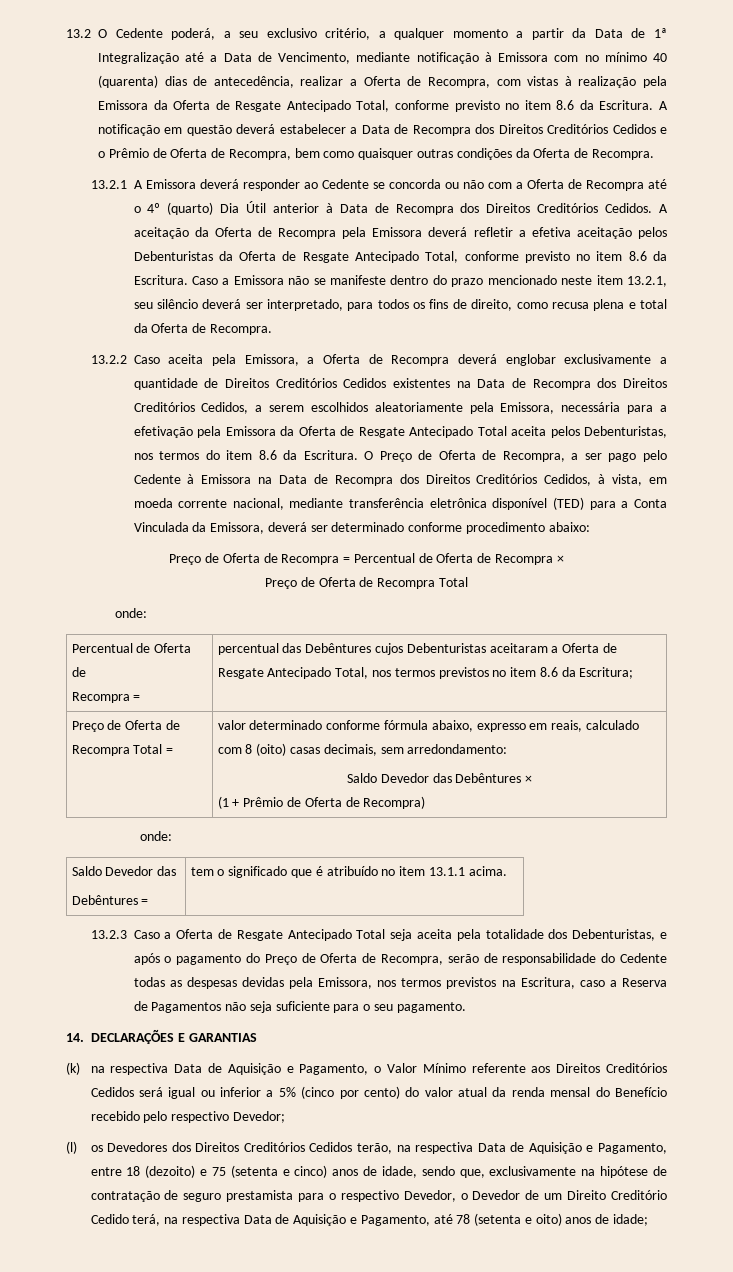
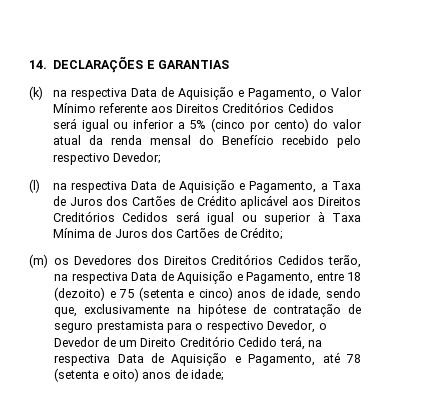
[66,28,667,40] [98,52,668,64] [98,75,668,88] [98,100,668,112] [98,124,667,136] [98,148,654,160] [90,179,667,191] [133,201,669,215] [133,227,667,239] [133,251,667,263] [133,275,667,287] [133,299,667,311] [133,323,272,335] [90,354,667,366] [133,378,667,390] [133,402,668,414] [133,426,667,438] [133,450,667,462] [133,474,667,486] [133,497,667,510] [133,522,590,534] [169,553,564,565] [265,577,468,589] [115,608,148,618] [71,643,192,653] [71,667,86,677] [71,692,141,703] [217,643,617,655] [217,667,634,679] [71,720,181,732] [71,744,174,756] [217,720,639,732] [217,743,508,756] [346,773,533,783] [217,796,426,809] [139,831,172,841] [71,866,177,876] [71,895,149,905] [190,866,507,878] [90,929,668,941] [133,953,668,965] [133,977,667,989] [133,1001,466,1013] 13.2 O Cedente poderá, a seu exclusivo critério, a qualquer momento a partir da Data de 1ª Integralização até a Data de Vencimento, mediante notificação à Emissora com no mínimo 40 (quarenta) dias de antecedência, realizar a Oferta de Recompra, com vistas à realização pela Emissora da Oferta de Resgate Antecipado Total, conforme previsto no item 8.6 da Escritura. A notificação em questão deverá estabelecer a Data de Recompra dos Direitos Creditórios Cedidos e o Prêmio de Oferta de Recompra, bem como quaisquer outras condições da Oferta de Recompra. // 13.2.1 A Emissora deverá responder ao Cedente se concorda ou não com a Oferta de Recompra até o 4º (quarto) Dia Útil anterior à Data de Recompra dos Direitos Creditórios Cedidos. A aceitação da Oferta de Recompra pela Emissora deverá refletir a efetiva aceitação pelos Debenturistas da Oferta de Resgate Antecipado Total, conforme previsto no item 8.6 da Escritura. Caso a Emissora não se manifeste dentro do prazo mencionado neste item 13.2.1, seu silêncio deverá ser interpretado, para todos os fins de direito, como recusa plena e total da Oferta de Recompra. // 13.2.2 Caso aceita pela Emissora, a Oferta de Recompra deverá englobar exclusivamente a quantidade de Direitos Creditórios Cedidos existentes na Data de Recompra dos Direitos Creditórios Cedidos, a serem escolhidos aleatoriamente pela Emissora, necessária para a efetivação pela Emissora da Oferta de Resgate Antecipado Total aceita pelos Debenturistas, nos termos do item 8.6 da Escritura. O Preço de Oferta de Recompra, a ser pago pelo Cedente à Emissora na Data de Recompra dos Direitos Creditórios Cedidos, à vista, em moeda corrente nacional, mediante transferência eletrônica disponível (TED) para a Conta Vinculada da Emissora, deverá ser determinado conforme procedimento abaixo: // Preço de Oferta de Recompra = Percentual de Oferta de Recompra × // Preço de Oferta de Recompra Total // onde: // Percentual de Oferta de // Recompra = | percentual das Debêntures cujos Debenturistas aceitaram a Oferta de Resgate Antecipado Total, nos termos previstos no item 8.6 da Escritura; // Preço de Oferta de Recompra Total = | valor determinado conforme fórmula abaixo, expresso em reais, calculado com 8 (oito) casas decimais, sem arredondamento: // Saldo Devedor das Debêntures × // (1 + Prêmio de Oferta de Recompra) // onde: // Saldo Devedor das // Debêntures = | tem o significado que é atribuído no item 13.1.1 acima. // 13.2.3 Caso a Oferta de Resgate Antecipado Total seja aceita pela totalidade dos Debenturistas, e após o pagamento do Preço de Oferta de Recompra, serão de responsabilidade do Cedente todas as despesas devidas pela Emissora, nos termos previstos na Escritura, caso a Reserva de Pagamentos não seja suficiente para o seu pagamento. // -> (29, 64) none
(77, 1147) none -> [52,180,361,193] [52,195,361,209] [52,211,361,225] [52,227,284,240] [29,254,48,268] na respectiva Data de Aquisição e Pagamento, a Taxa de Juros dos Cartões de Crédito aplicável aos Direitos Creditórios Cedidos será igual ou superior à Taxa Mínima de Juros dos Cartões de Crédito; // (m)

